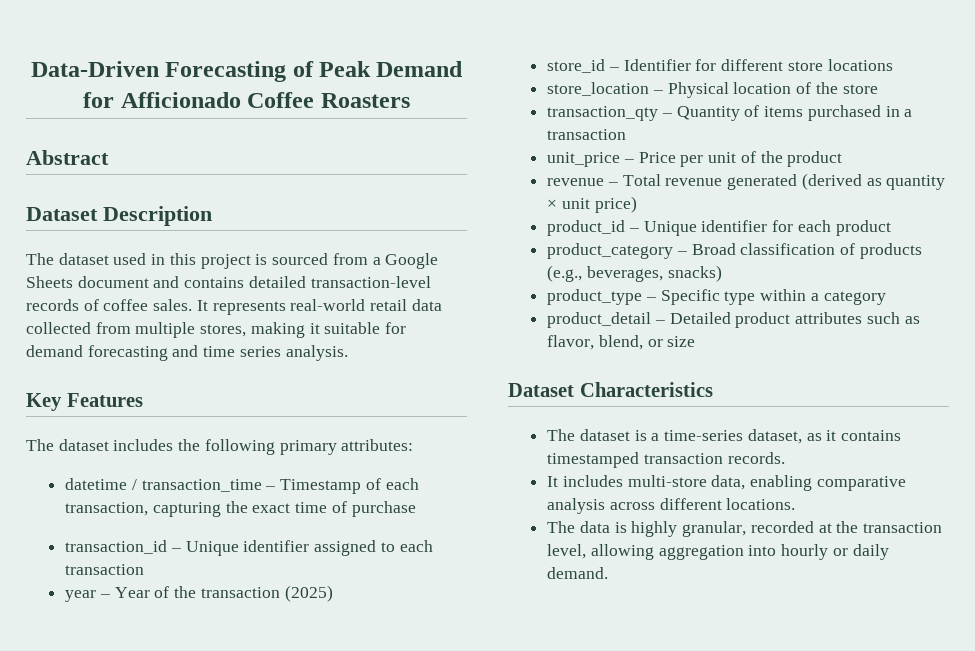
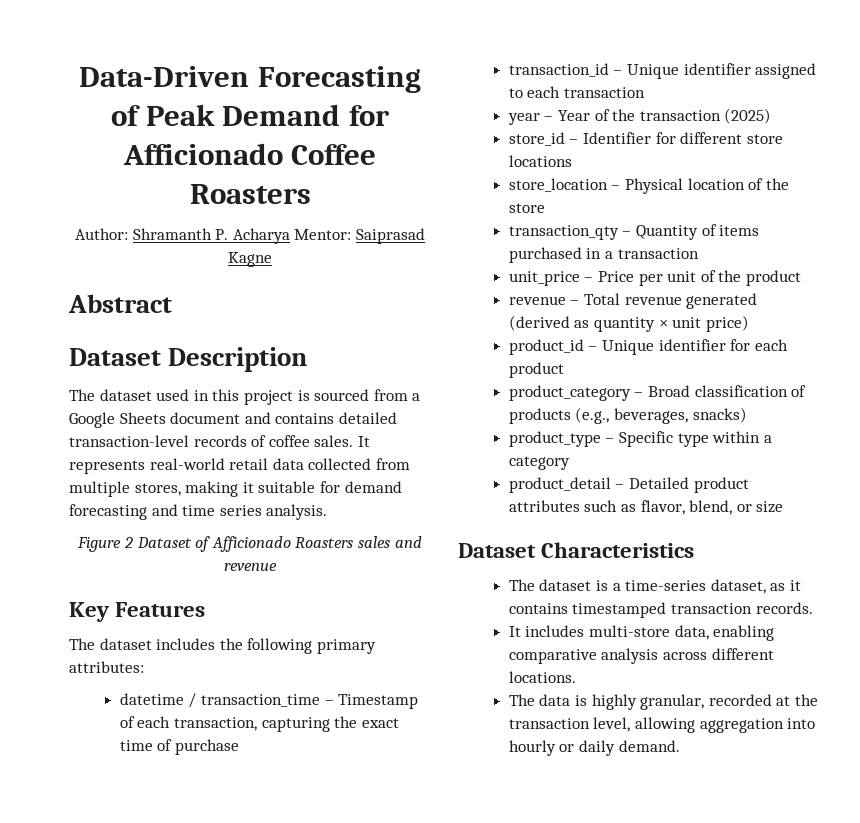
(410, 100) none -> [75,228,425,244] [228,252,272,267] // Author: Shramanth P. Acharya Mentor: Saiprasad Kagne
(348, 353) none -> [77,536,422,552] [224,563,277,571] // Figure 2 Dataset of Afficionado Roasters sales and revenue

